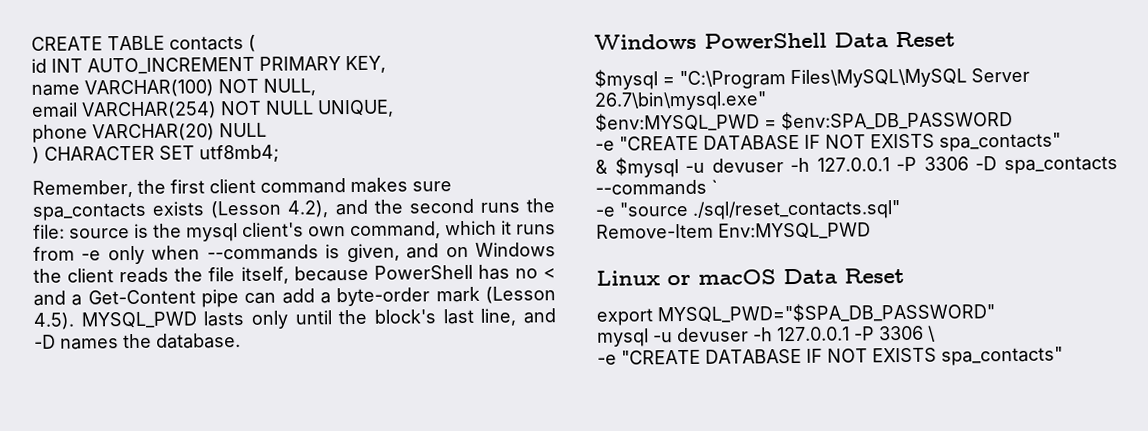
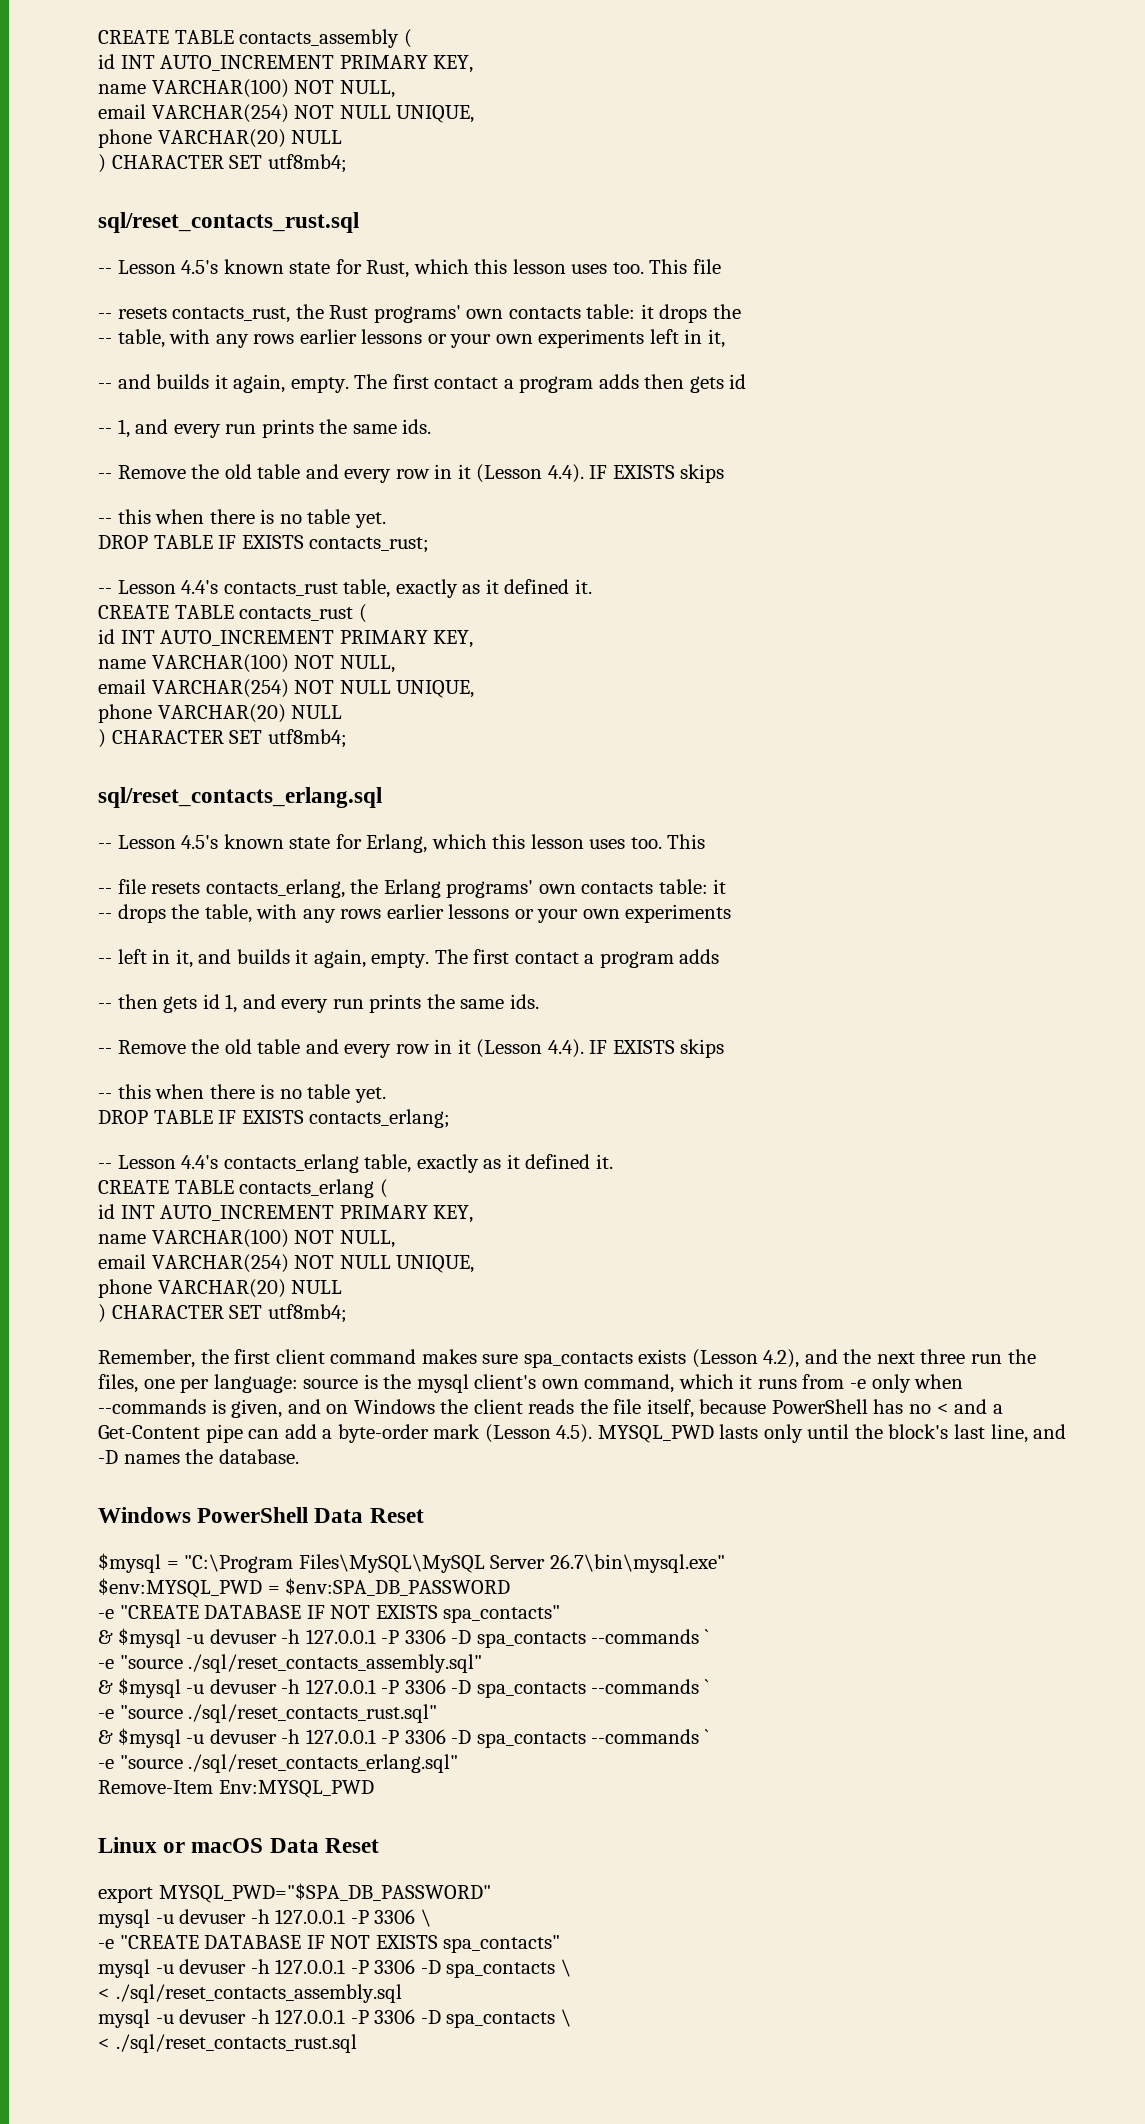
[31,35,244,51] CREATE TABLE contacts -> [98,29,412,48] [98,54,474,73] [98,79,395,98] [98,104,475,123] [98,129,343,148] [98,154,347,173] [98,212,359,233] [98,259,721,278] [98,304,741,323] [98,329,725,348] [98,374,747,393] [98,419,432,438] [98,464,725,483] [98,509,386,528] [98,535,430,553] [98,579,592,598] [98,604,367,623] [98,629,474,648] [98,654,395,673] [98,679,475,698] [98,704,343,723] [98,729,347,748] [98,787,382,808] [98,834,706,853] [98,879,727,898] [98,904,732,923] [98,949,720,968] [98,994,539,1013] [98,1039,725,1058] [98,1084,386,1103] [98,1109,451,1128] [98,1154,613,1173] [98,1179,375,1198] CREATE TABLE contacts_assembly ( // id INT AUTO_INCREMENT PRIMARY KEY, // name VARCHAR(100) NOT NULL, // email VARCHAR(254) NOT NULL UNIQUE, // phone VARCHAR(20) NULL // ) CHARACTER SET utf8mb4; // sql/reset_contacts_rust.sql // -- Lesson 4.5's known state for Rust, which this lesson uses too. This file // -- resets contacts_rust, the Rust programs' own contacts table: it drops the // -- table, with any rows earlier lessons or your own experiments left in it, // -- and builds it again, empty. The first contact a program adds then gets id // -- 1, and every run prints the same ids. // -- Remove the old table and every row in it (Lesson 4.4). IF EXISTS skips // -- this when there is no table yet. // DROP TABLE IF EXISTS contacts_rust; // -- Lesson 4.4's contacts_rust table, exactly as it defined it. // CREATE TABLE contacts_rust ( // id INT AUTO_INCREMENT PRIMARY KEY, // name VARCHAR(100) NOT NULL, // email VARCHAR(254) NOT NULL UNIQUE, // phone VARCHAR(20) NULL // ) CHARACTER SET utf8mb4; // sql/reset_contacts_erlang.sql // -- Lesson 4.5's known state for Erlang, which this lesson uses too. This // -- file resets contacts_erlang, the Erlang programs' own contacts table: it // -- drops the table, with any rows earlier lessons or your own experiments // -- left in it, and builds it again, empty. The first contact a program adds // -- then gets id 1, and every run prints the same ids. // -- Remove the old table and every row in it (Lesson 4.4). IF EXISTS skips // -- this when there is no table yet. // DROP TABLE IF EXISTS contacts_erlang; // -- Lesson 4.4's contacts_erlang table, exactly as it defined it. // CREATE TABLE contacts_erlang
[408,198,555,214] [33,224,65,239] second runs the file: -> [876,1349,1036,1364] [98,1374,298,1393] next three run the files, one per language:
[692,200,901,220] ./sql/reset_contacts.sql" -> [188,1654,483,1673] [98,1678,709,1698] [98,1704,438,1723] [98,1728,709,1748] [98,1754,459,1773] ./sql/reset_contacts_assembly.sql" // & $mysql -u devuser -h 127.0.0.1 -P 3306 -D spa_contacts --commands ` // -e "source ./sql/reset_contacts_rust.sql" // & $mysql -u devuser -h 127.0.0.1 -P 3306 -D spa_contacts --commands ` // -e "source ./sql/reset_contacts_erlang.sql"
(1063, 356) none -> [98,1959,571,1978] [98,1984,402,2003] [98,2009,571,2028] [98,2034,357,2053] // mysql -u devuser -h 127.0.0.1 -P 3306 -D spa_contacts \ // < ./sql/reset_contacts_assembly.sql // mysql -u devuser -h 127.0.0.1 -P 3306 -D spa_contacts \ // < ./sql/reset_contacts_rust.sql

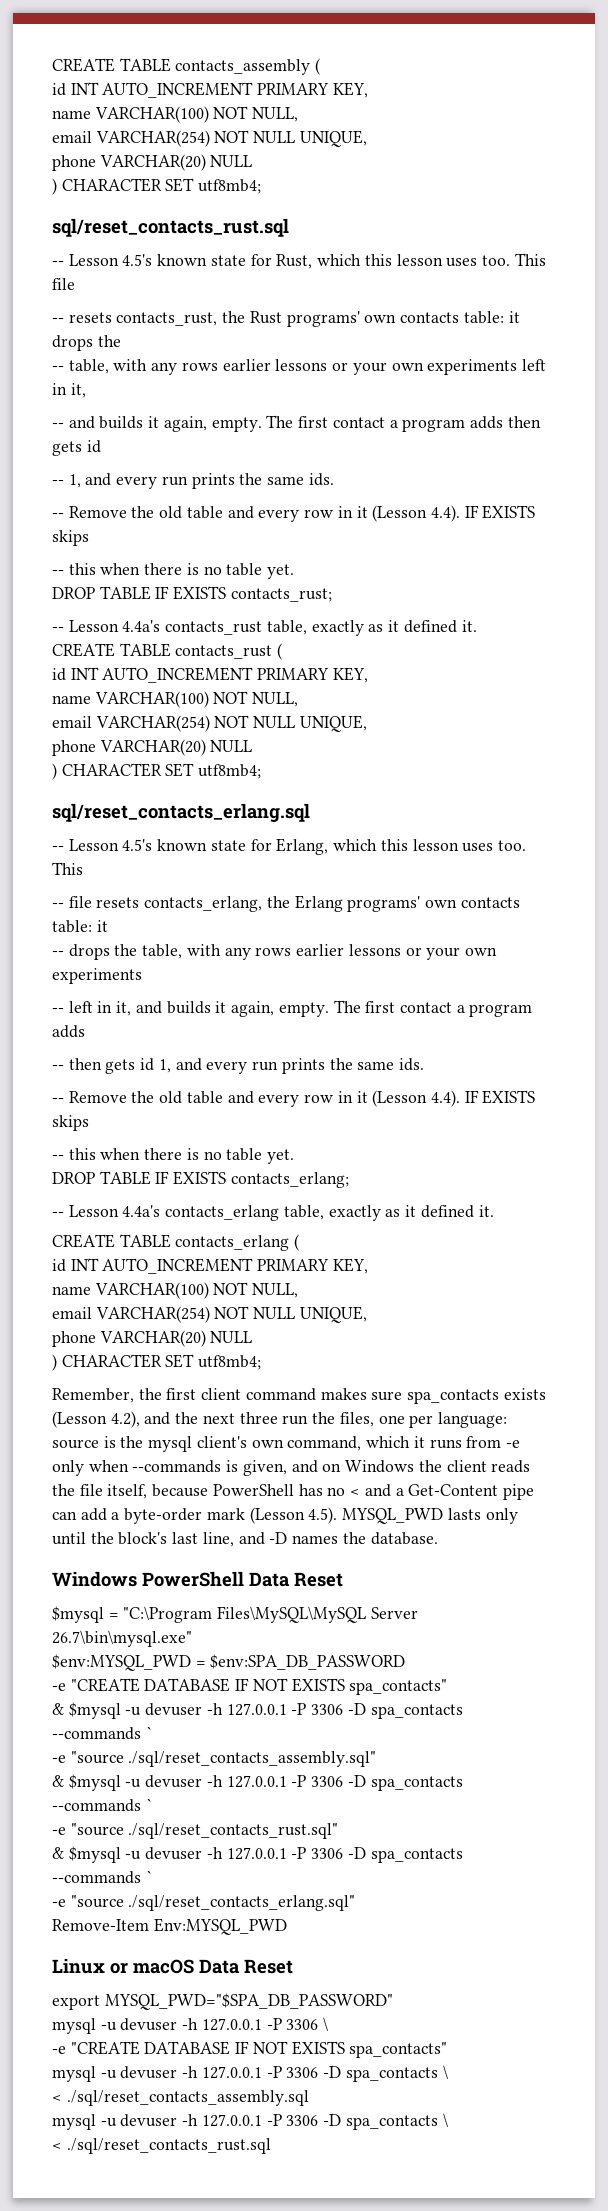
[181,580,219,594] 4.4's -> [122,620,161,632] 4.4a's
[181,1155,219,1169] 4.4's -> [122,1205,161,1217] 4.4a's

